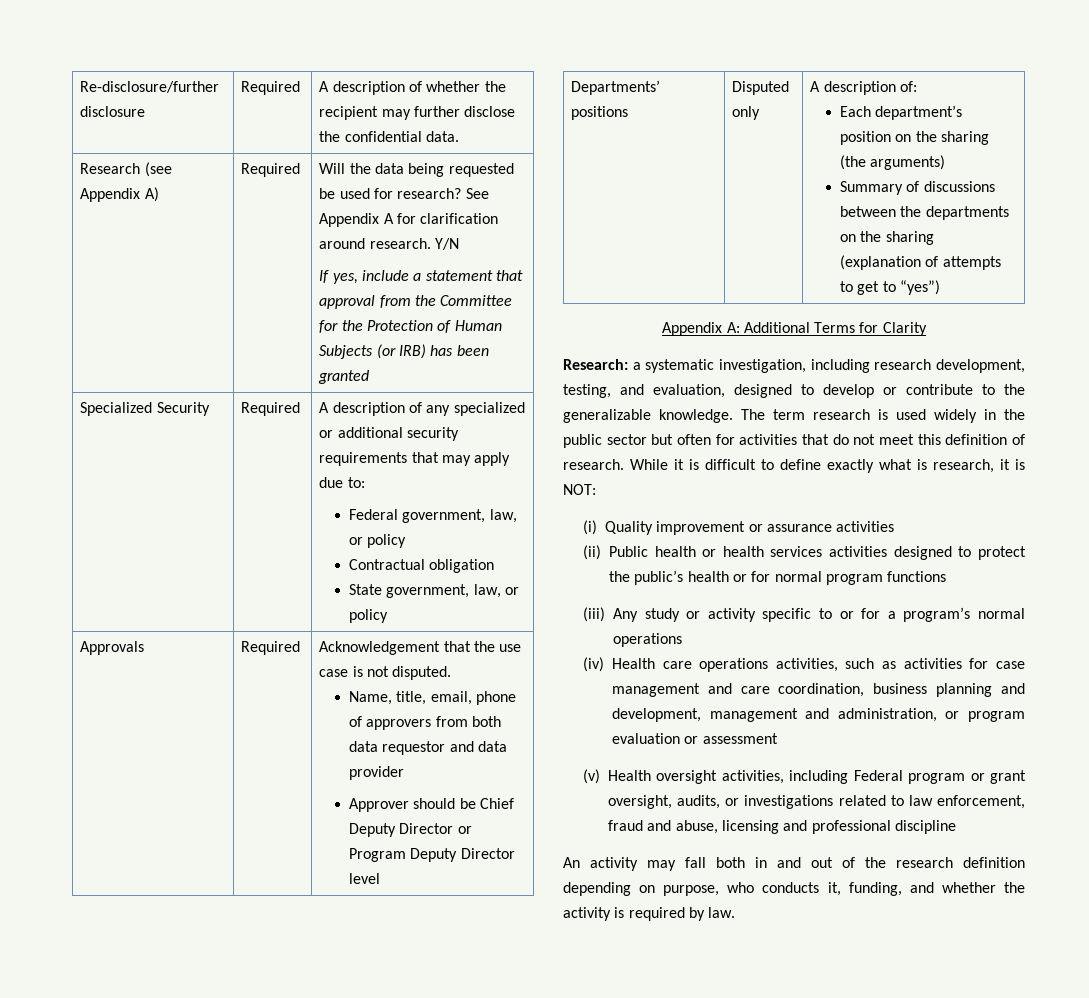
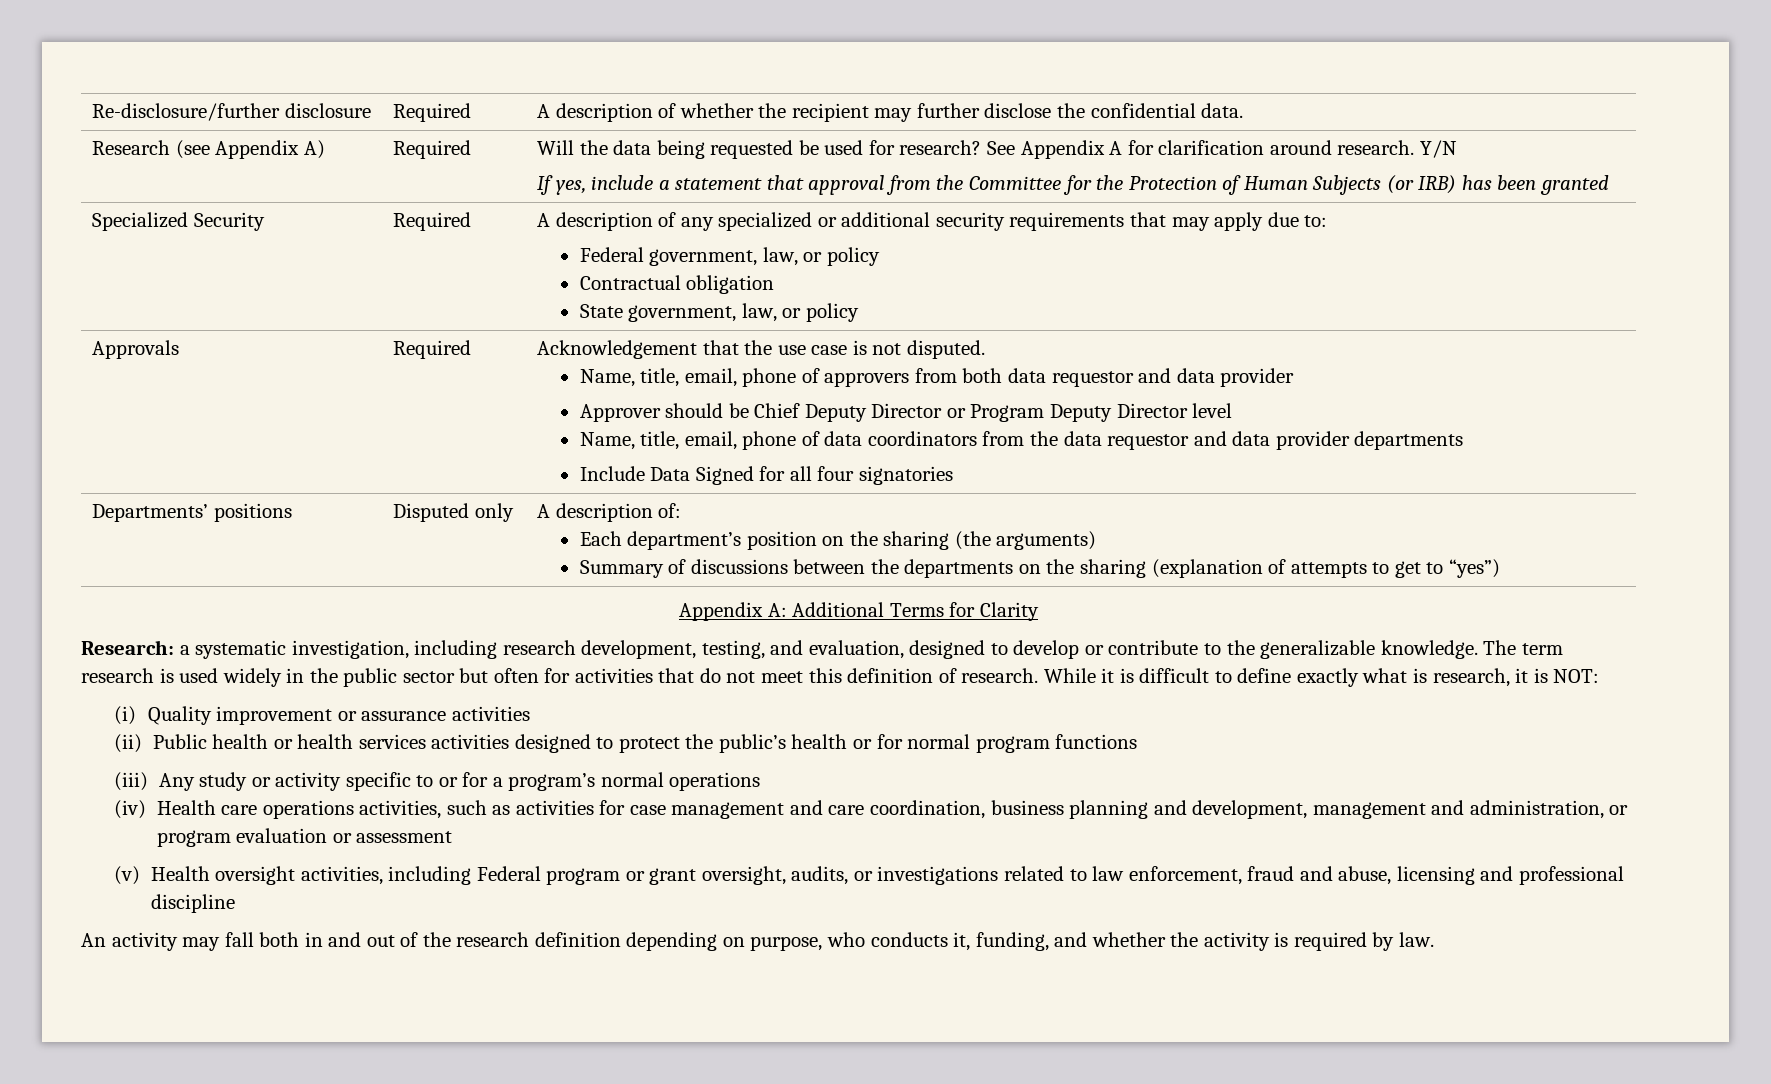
(380, 878) none -> [579,431,1464,450] [579,466,953,485] // Name, title, email, phone of data coordinators from the data requestor and data provider departments // Include Data Signed for all four signatories

